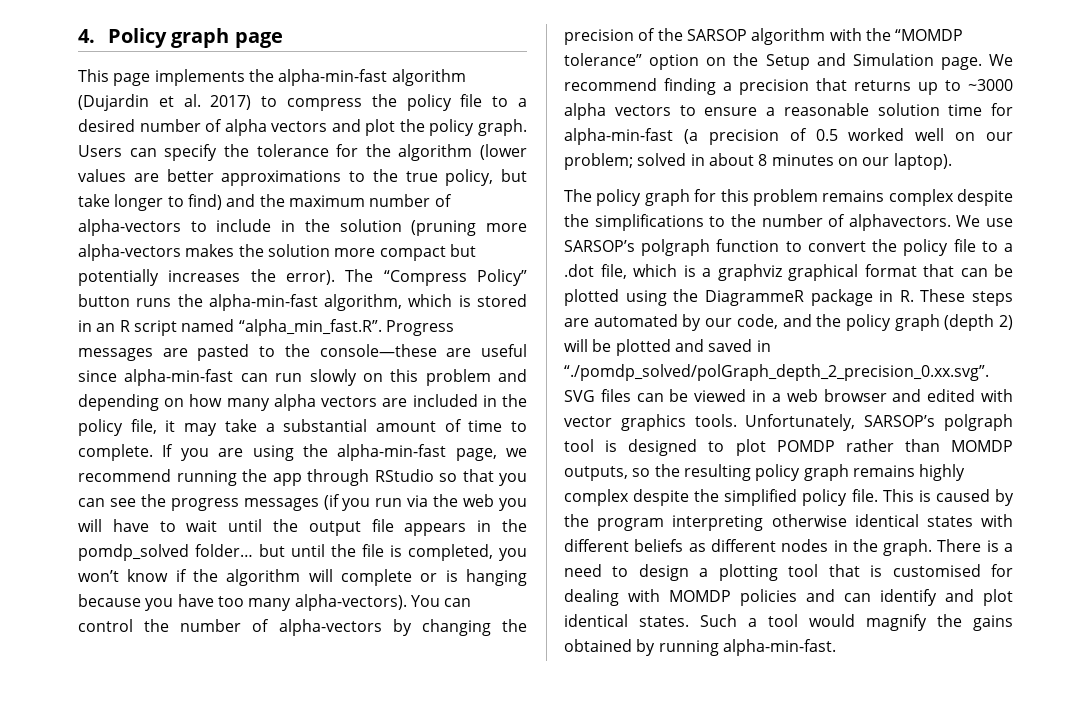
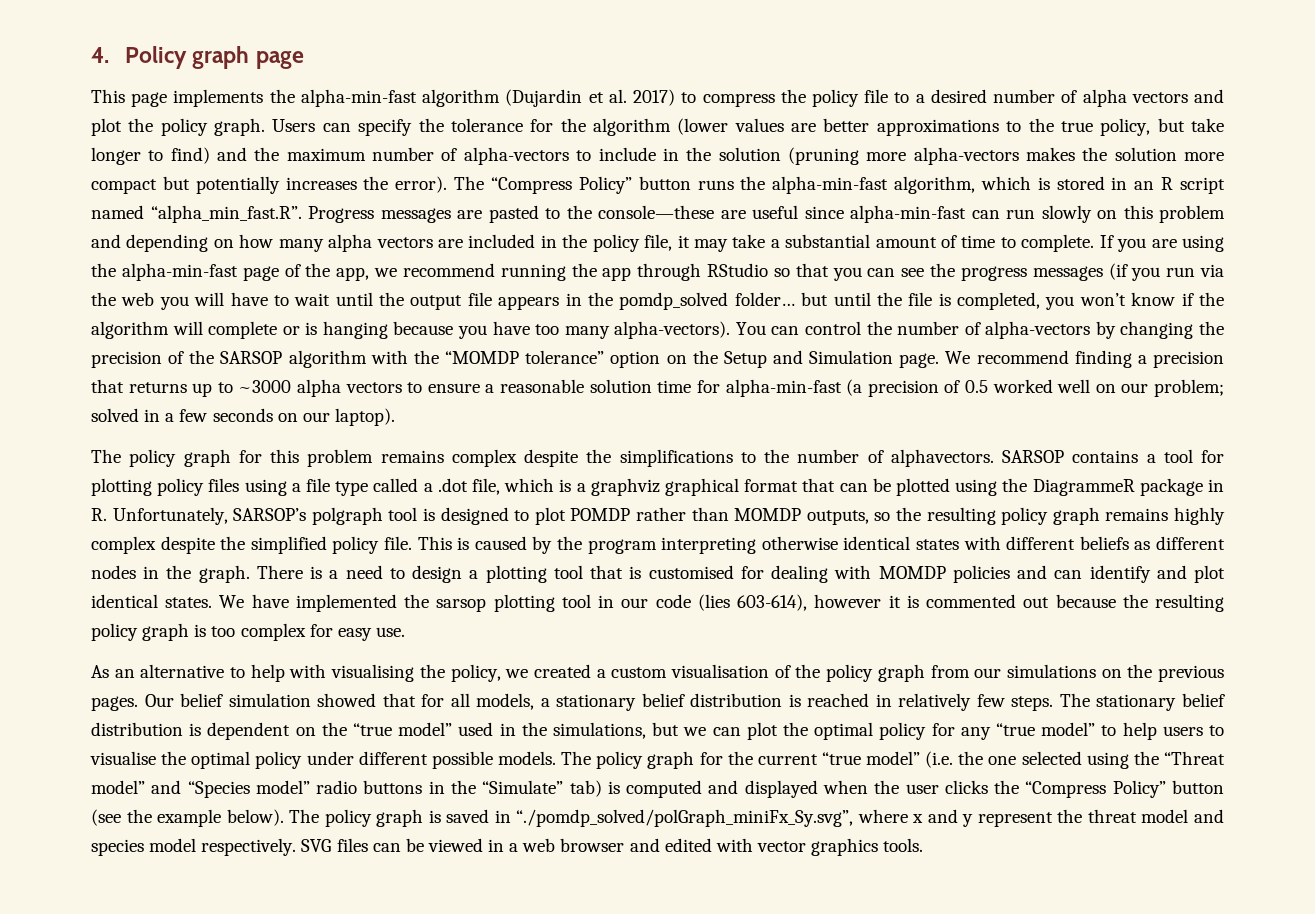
[455,448,497,461] page, -> [242,263,370,281] page of the app,
[708,153,834,166] about 8 minutes -> [165,408,273,422] a few seconds
[956,215,1013,227] [564,239,998,256] We use SARSOP’s polgraph function to convert the policy file to -> [1002,449,1224,463] [91,478,419,496] SARSOP contains a tool for plotting policy files using a file type called
[920,289,1013,306] [564,314,1013,331] [564,339,771,356] [564,364,989,381] [564,389,1013,402] [564,414,737,431] These steps are automated by our code, and the policy graph (depth 2) will be plotted and saved in “./pomdp_solved/polGraph_depth_2_precision_0.xx.svg”. SVG files can be viewed in a web browser and edited with vector graphics tools. -> (107, 514) none
[700,614,1013,631] [564,639,836,656] Such a tool would magnify the gains obtained by running alpha-min-fast. -> [219,594,1224,612] [91,623,405,641] [91,664,1224,682] [91,693,1225,711] [91,722,1225,740] [90,751,1225,769] [91,780,1225,798] [91,809,1224,827] [91,838,924,856] We have implemented the sarsop plotting tool in our code (lies 603-614), however it is commented out because the resulting policy graph is too complex for easy use. // As an alternative to help with visualising the policy, we created a custom visualisation of the policy graph from our simulations on the previous pages. Our belief simulation showed that for all models, a stationary belief distribution is reached in relatively few steps. The stationary belief distribution is dependent on the “true model” used in the simulations, but we can plot the optimal policy for any “true model” to help users to visualise the optimal policy under different possible models. The policy graph for the current “true model” (i.e. the one selected using the “Threat model” and “Species model” radio buttons in the “Simulate” tab) is computed and displayed when the user clicks the “Compress Policy” button (see the example below). The policy graph is saved in “./pomdp_solved/polGraph_miniFx_Sy.svg”, where x and y represent the threat model and species model respectively. SVG files can be viewed in a web browser and edited with vector graphics tools.

